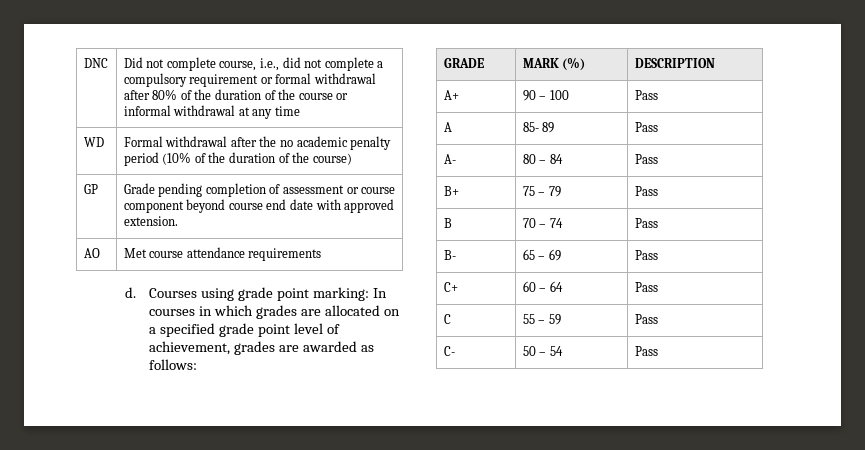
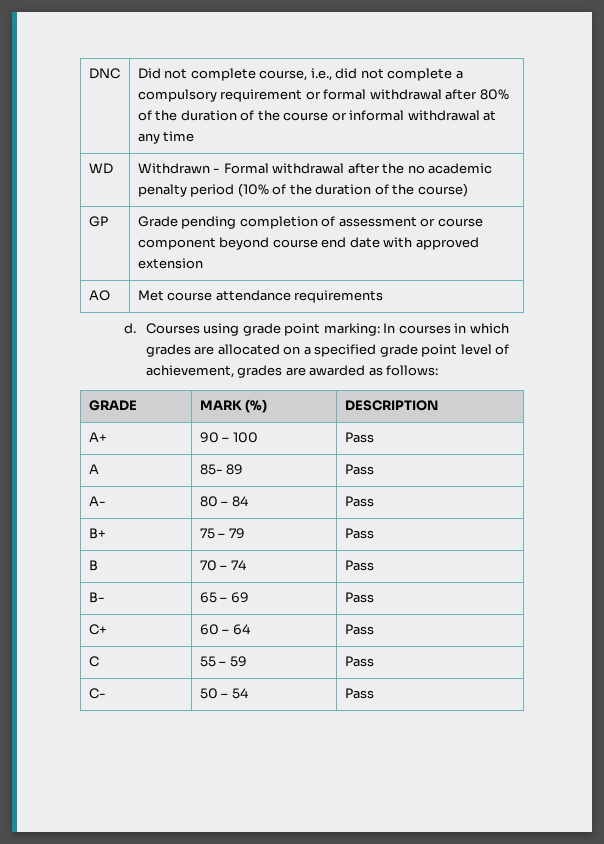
(104, 142) none -> [137,163,221,174] Withdrawn -
[123,216,178,226] extension. -> [137,258,203,269] extension

